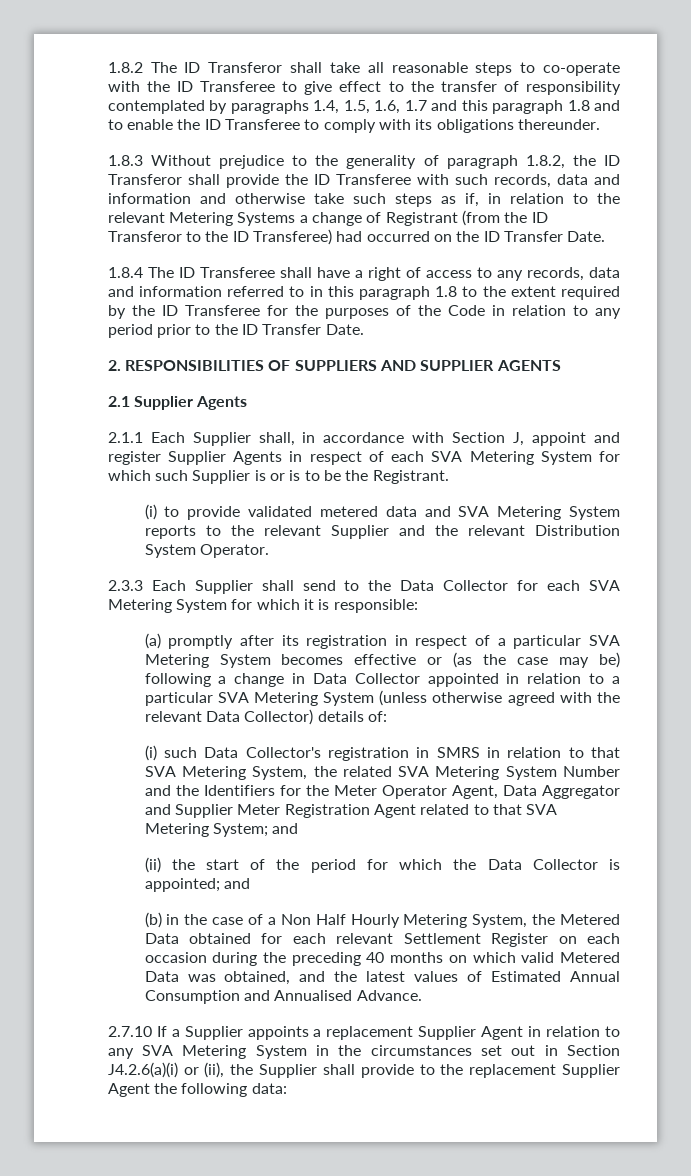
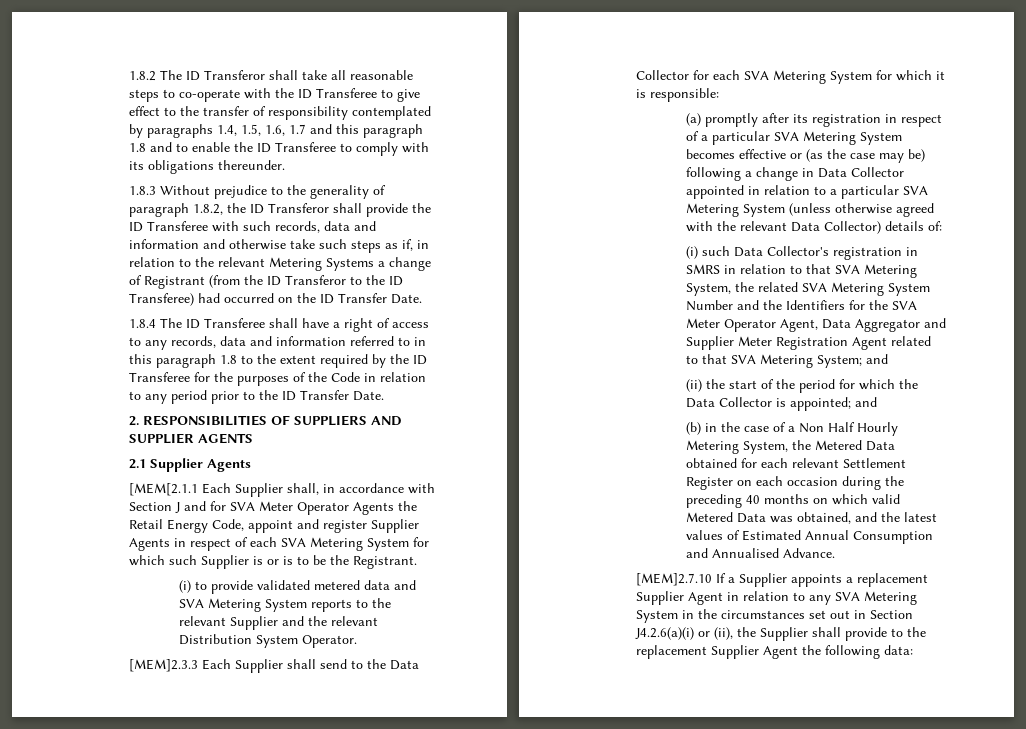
[107,432,143,443] 2.1.1 -> [129,483,199,496] [MEM[2.1.1
[513,432,525,446] J, -> [175,501,418,515] [129,519,245,533] J and for SVA Meter Operator Agents the Retail Energy Code,
[107,580,143,591] 2.3.3 -> [129,659,199,672] [MEM]2.3.3
(329, 790) none -> [892,301,918,310] SVA
[107,1026,152,1037] 2.7.10 -> [636,573,713,586] [MEM]2.7.10

